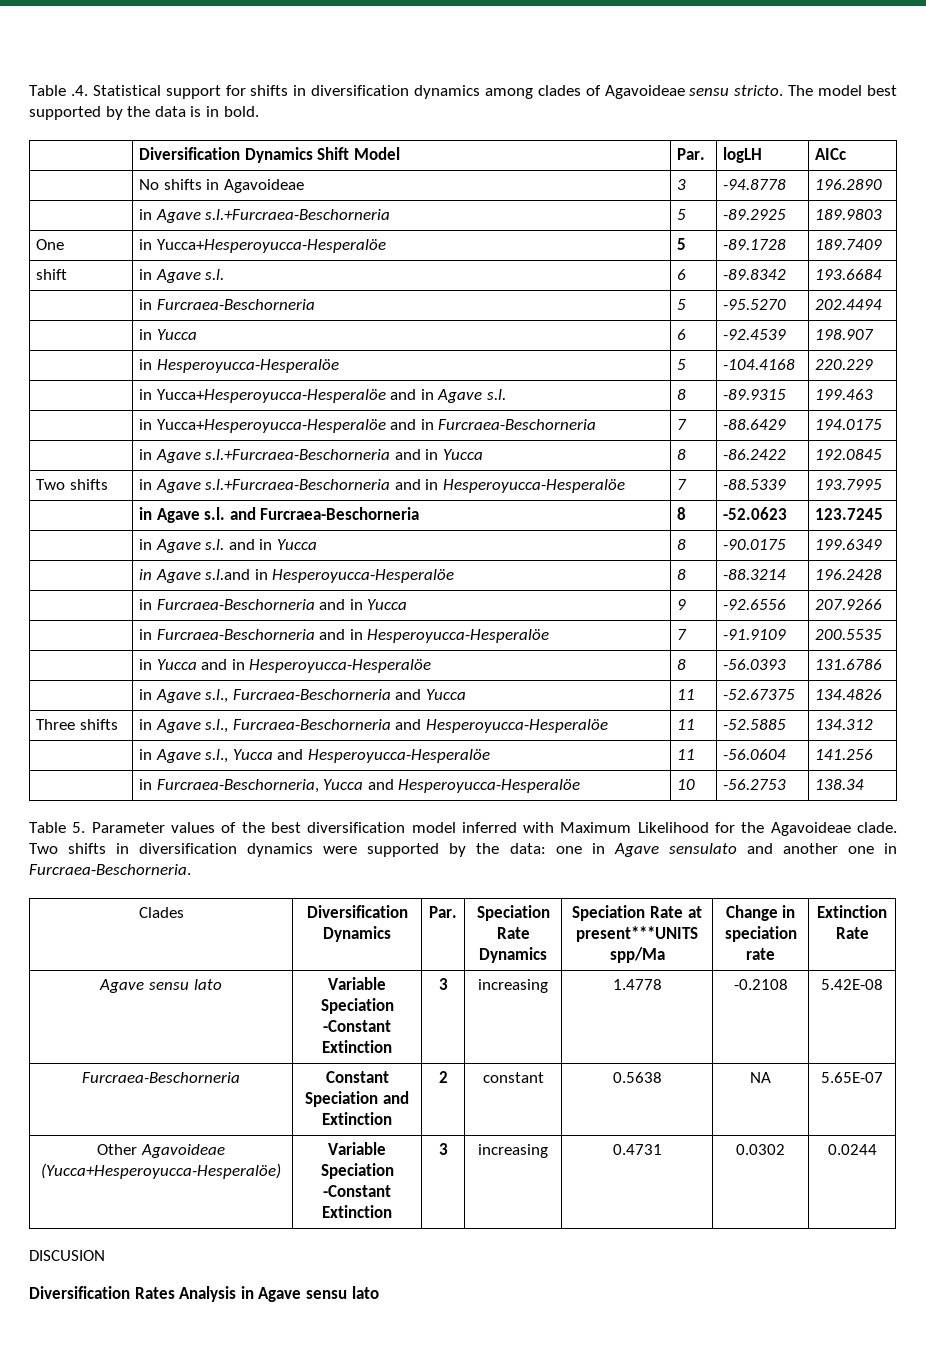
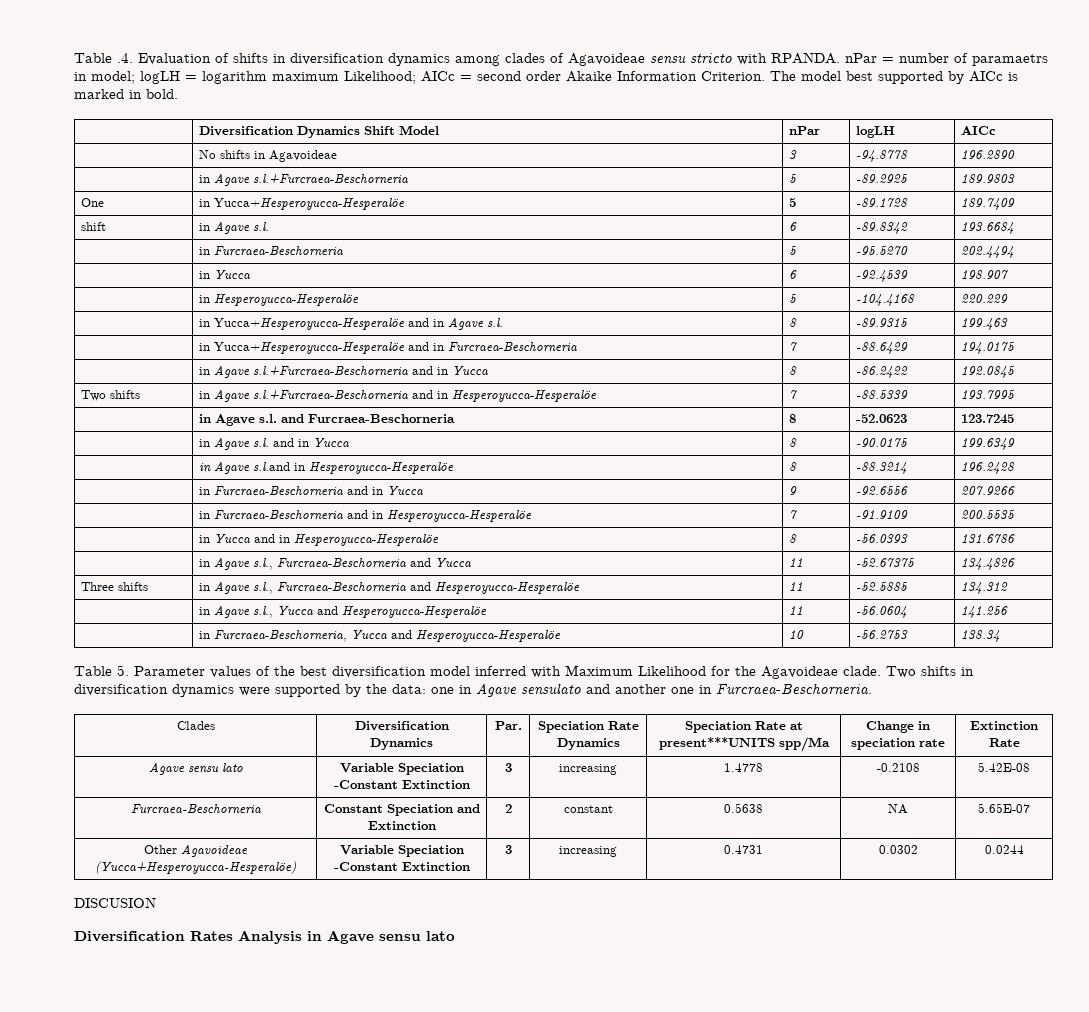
[92,85,246,99] Statistical support for -> [138,53,229,65] Evaluation of
[734,85,784,96] stricto. -> [690,52,1048,66] [74,71,765,84] stricto with RPANDA. nPar = number of paramaetrs in model; logLH = logarithm maximum Likelihood; AICc = second order Akaike Information Criterion.
[127,106,202,117] the data is -> [969,71,1018,82] [74,89,124,99] AICc is marked
[676,148,705,160] Par. -> [789,126,821,135] nPar

